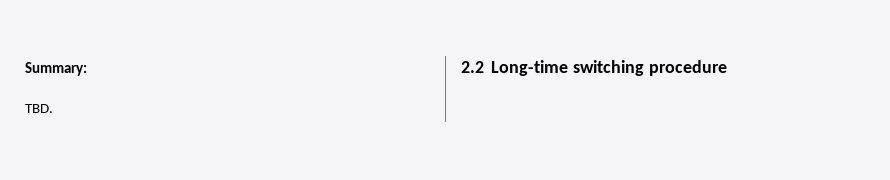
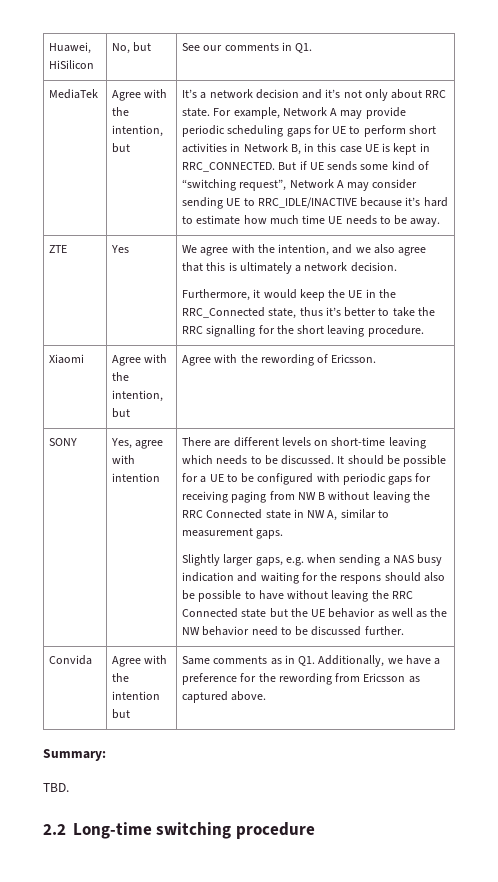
(25, 69) none -> [49,42,92,54] [49,60,95,69] [112,42,152,54] [182,42,313,53] [49,89,99,99] [112,89,168,101] [112,107,130,116] [112,125,164,137] [112,143,131,153] [182,89,447,101] [182,107,406,119] [182,125,436,137] [182,143,430,155] [182,161,429,172] [182,179,418,191] [182,197,448,209] [182,215,441,227] [49,245,68,253] [111,245,130,253] [182,244,427,256] [182,262,397,274] [182,289,396,301] [182,307,435,319] [182,325,424,337] [49,354,85,364] [112,354,168,366] [112,372,130,381] [112,390,164,402] [112,408,131,418] [182,354,377,366] [49,438,78,446] [111,438,164,449] [112,455,136,464] [112,473,161,482] [182,437,426,449] [182,455,447,467] [182,473,432,485] [182,491,430,503] [182,509,389,521] [182,528,284,539] [182,554,443,566] [182,572,445,584] [182,590,413,602] [182,608,448,618] [182,626,404,636] [49,655,93,665] [112,655,168,667] [112,673,130,682] [112,691,161,700] [112,709,131,719] [182,655,441,667] [182,673,420,685] [182,691,267,703] Huawei, HiSilicon | No, but | See our comments in Q1. // MediaTek | Agree with the intention, but | It’s a network decision and it’s not only about RRC state. For example, Network A may provide periodic scheduling gaps for UE to perform short activities in Network B, in this case UE is kept in RRC_CONNECTED. But if UE sends some kind of “switching request”, Network A may consider sending UE to RRC_IDLE/INACTIVE because it’s hard to estimate how much time UE needs to be away. // ZTE | Yes | We agree with the intention, and we also agree that this is ultimately a network decision. // Furthermore, it would keep the UE in the RRC_Connected state, thus it’s better to take the RRC signalling for the short leaving procedure. // Xiaomi | Agree with the intention, but | Agree with the rewording of Ericsson. // SONY | Yes, agree with intention | There are different levels on short-time leaving which needs to be discussed. It should be possible for a UE to be configured with periodic gaps for receiving paging from NW B without leaving the RRC Connected state in NW A, similar to measurement gaps. // Slightly larger gaps, e.g. when sending a NAS busy indication and waiting for the respons should also be possible to have without leaving the RRC Connected state but the UE behavior as well as the NW behavior need to be discussed further. // Convida | Agree with the intention but | Same comments as in Q1. Additionally, we have a preference for the rewording from Ericsson as captured above. //

